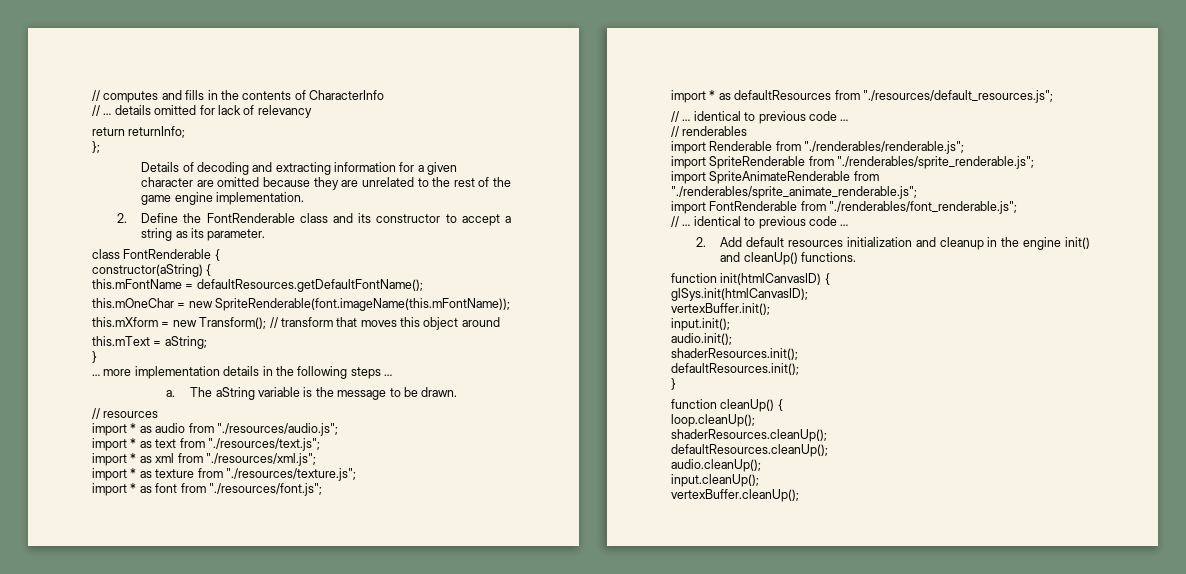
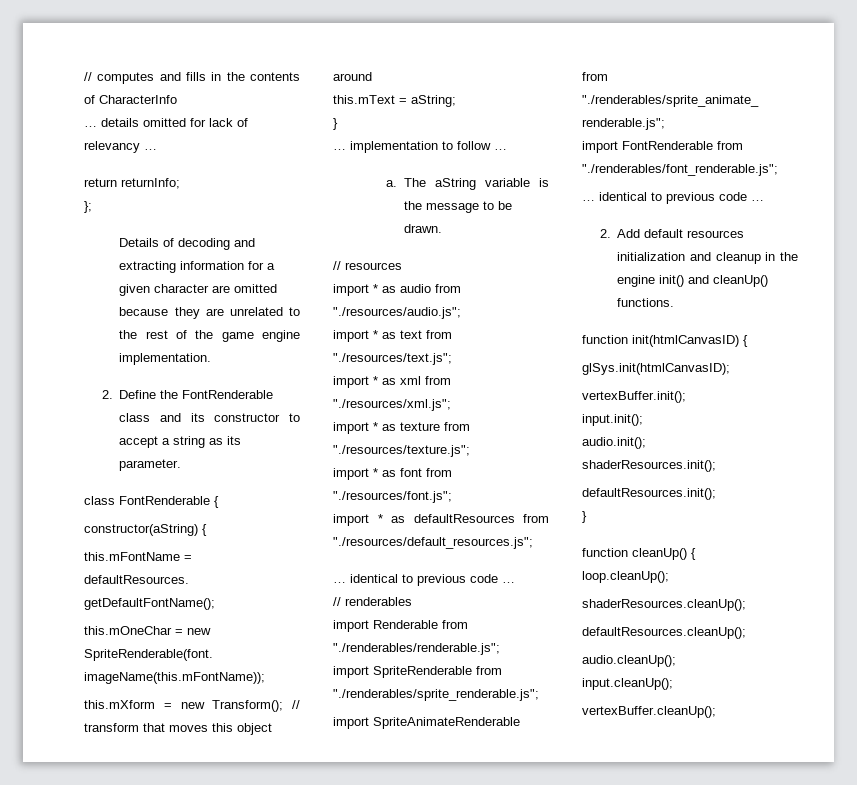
[92,105,100,116] // -> (177, 99) none
(312, 111) none -> [144,149,157,150] …
[103,366,381,379] more implementation details in the following steps -> [350,141,491,153] implementation to follow
[671,111,679,122] // -> (533, 543) none
[671,216,679,227] // -> (778, 170) none

